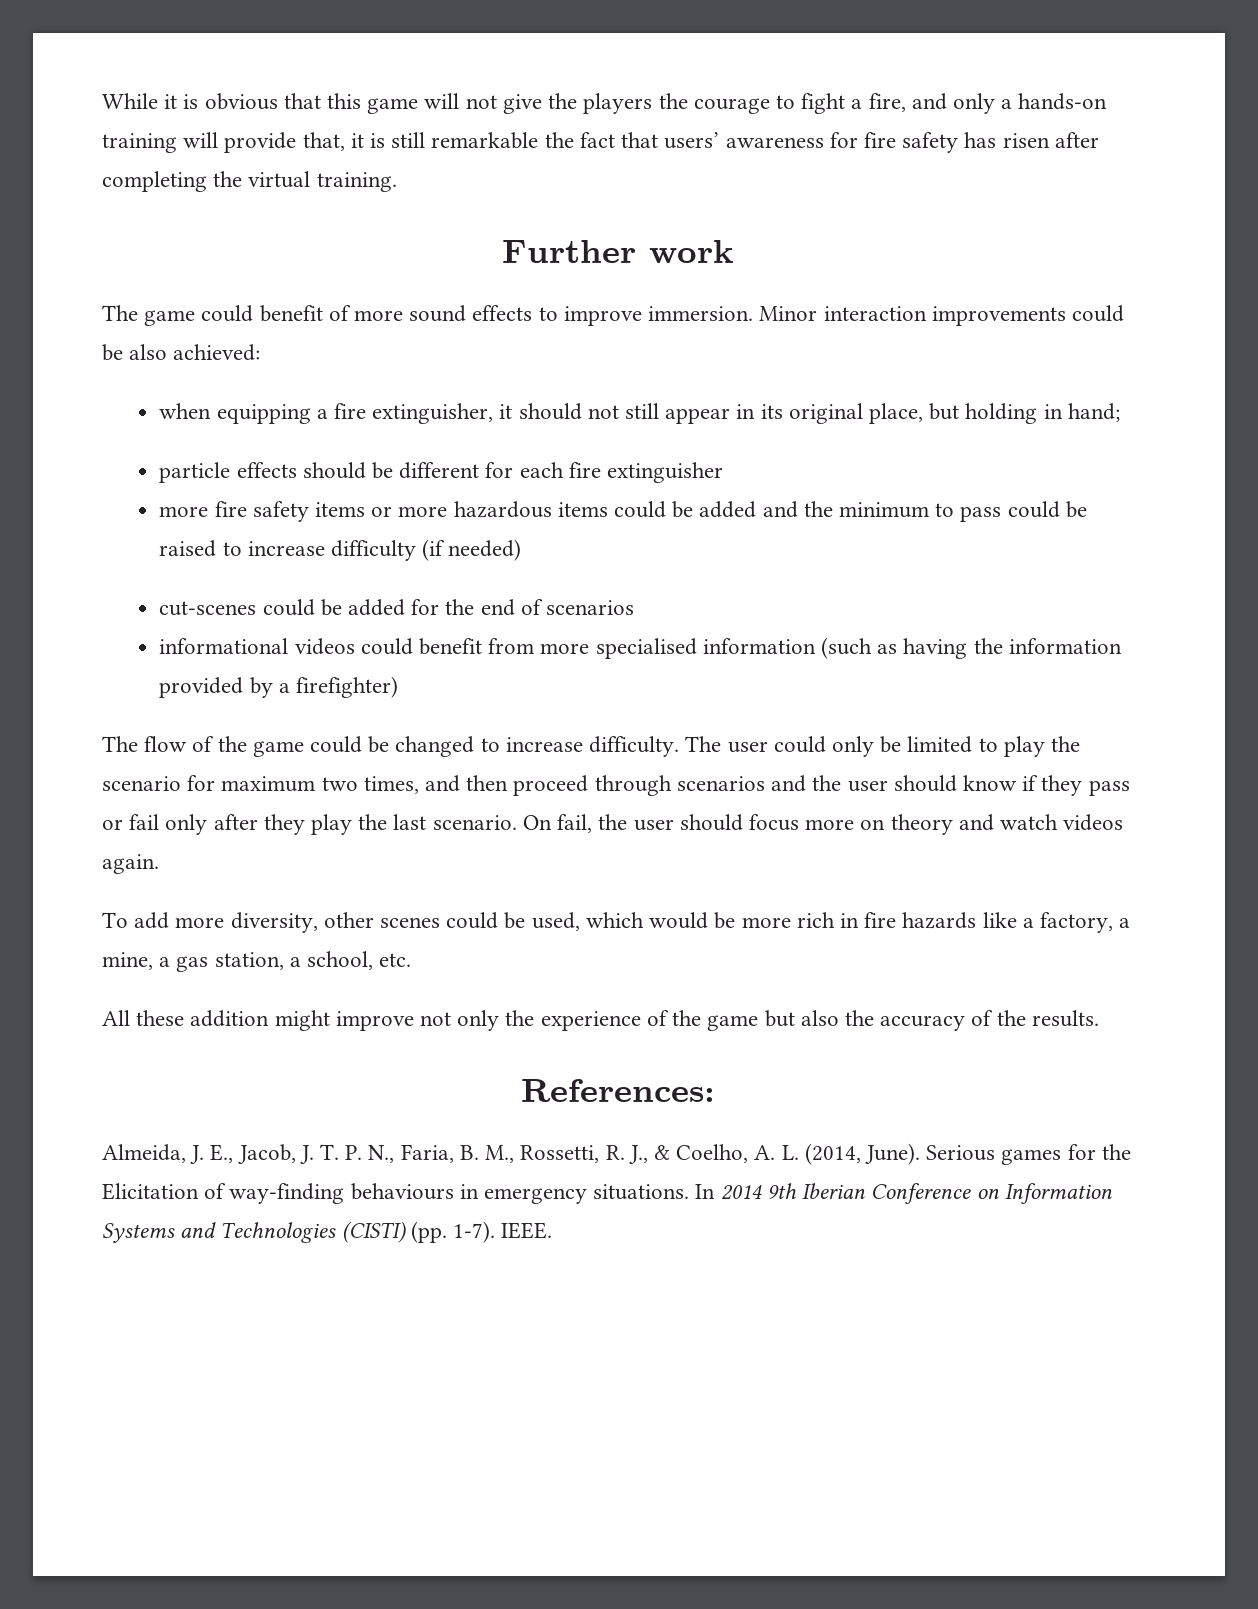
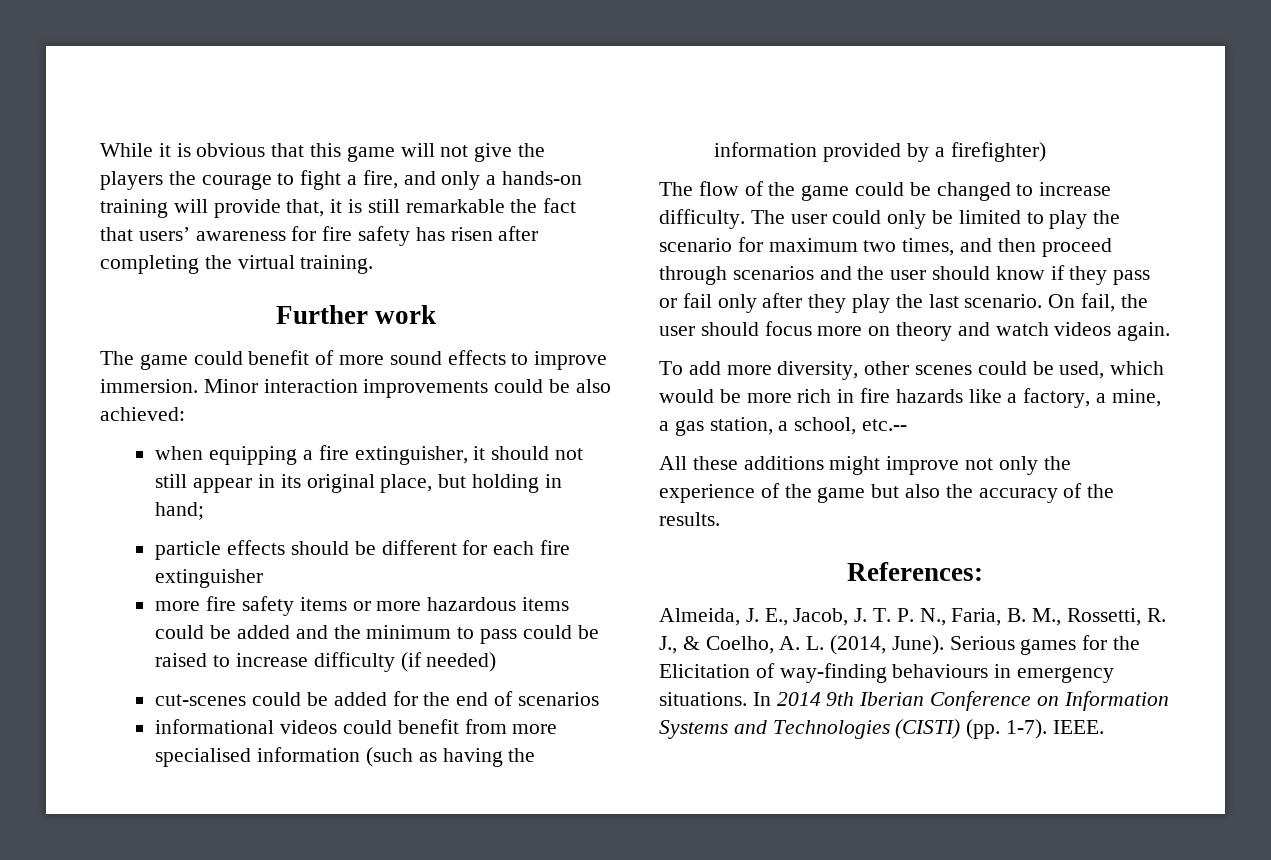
[379,953,412,967] etc. -> [862,419,908,431] etc.--
[190,1010,270,1027] addition -> [743,456,824,470] additions

